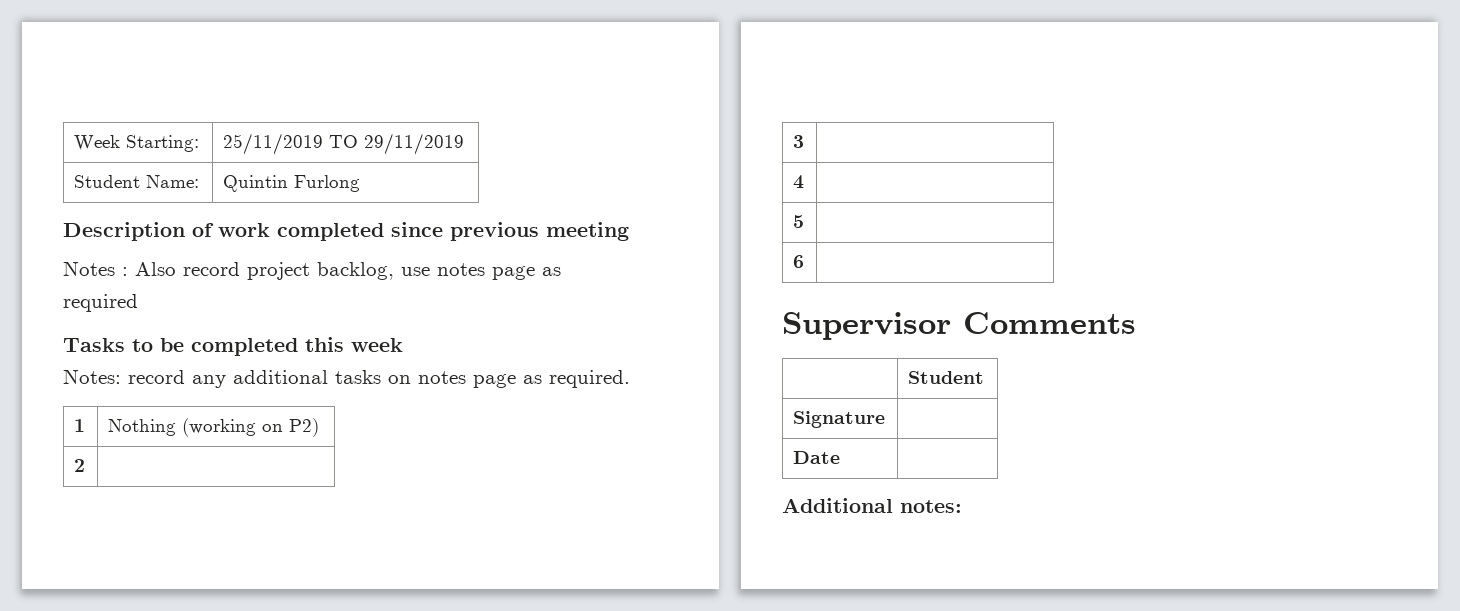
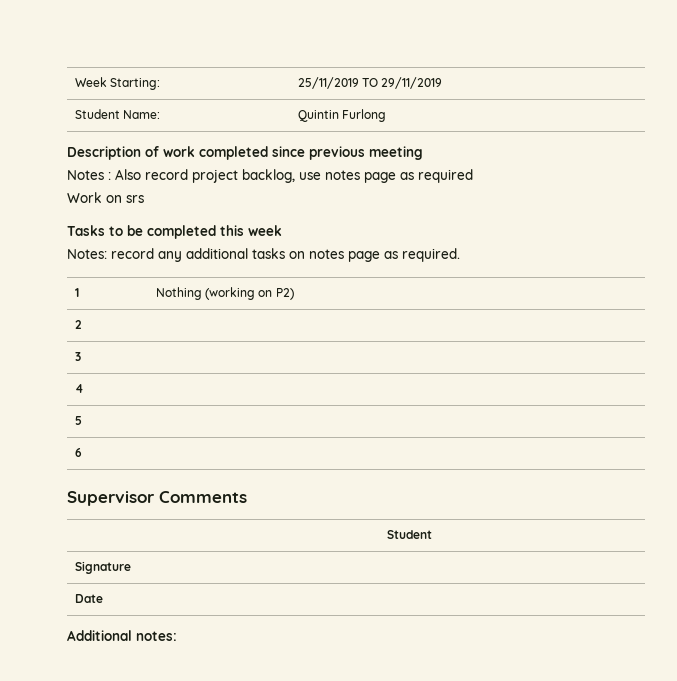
(138, 303) none -> [67,192,144,203] // Work on srs

